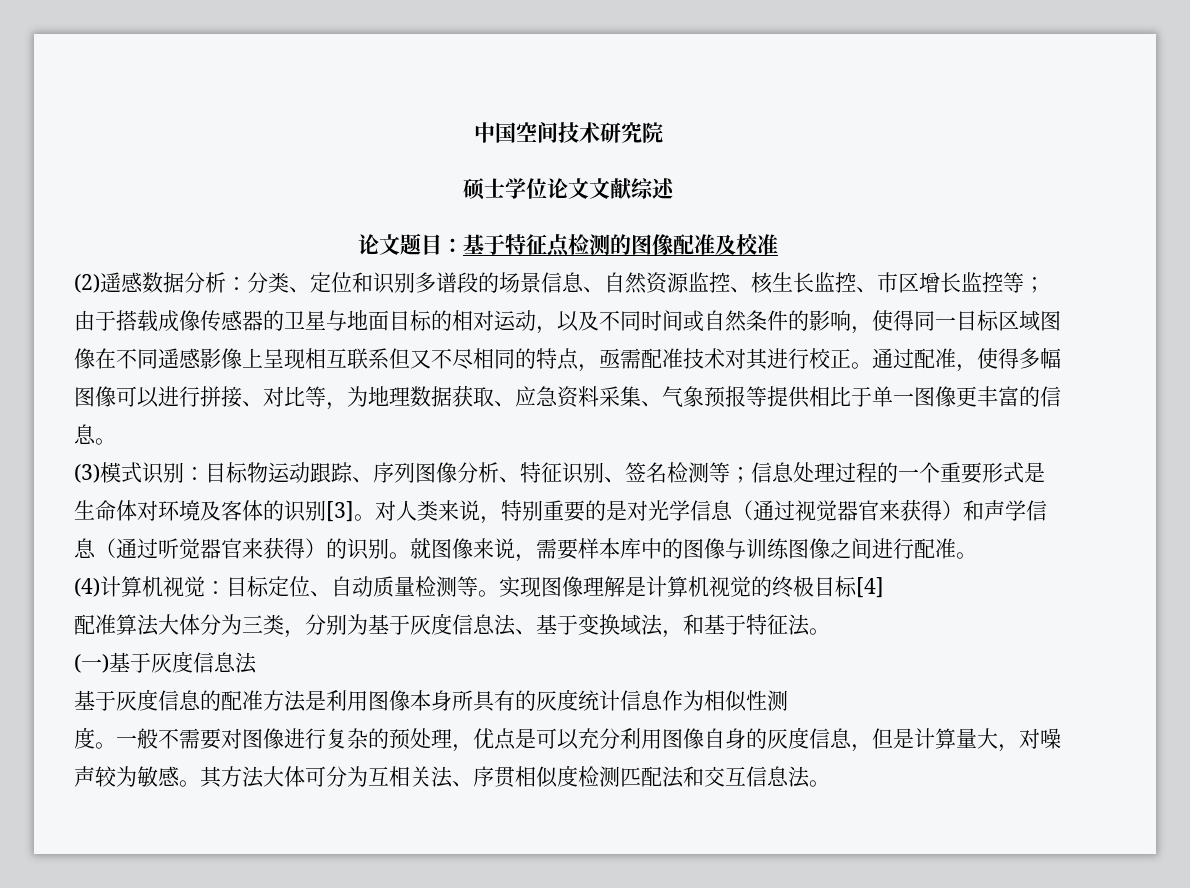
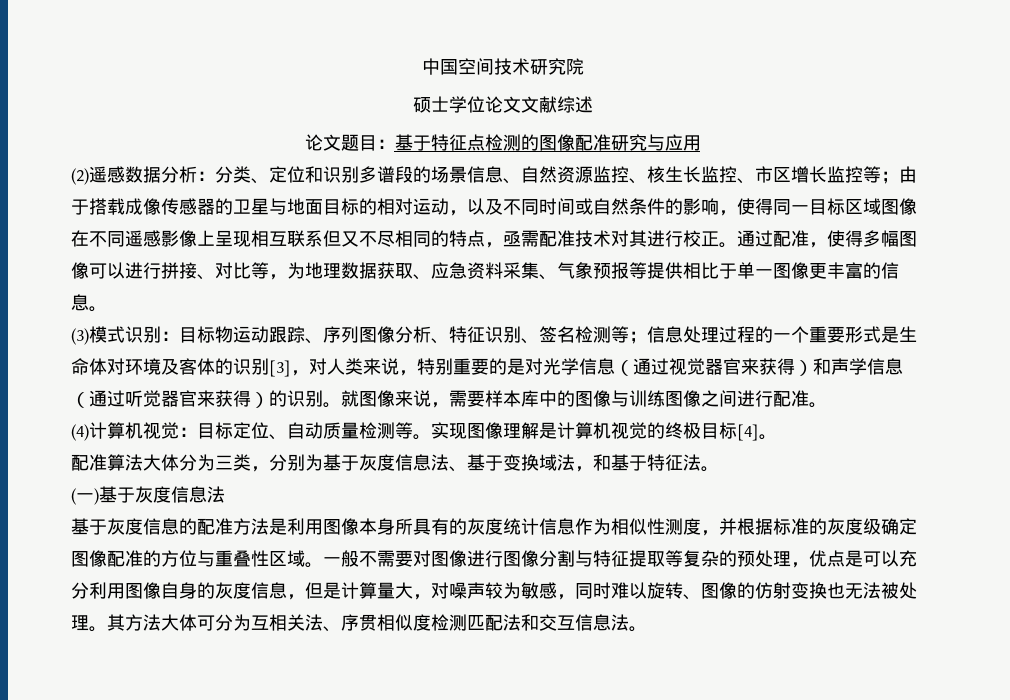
[715,234,778,255] 及校准 -> [610,134,701,151] 研究与应用
[354,514,375,521] 。 -> [291,370,309,376] ，
(884, 587) none -> [759,434,777,440] 。
[74,727,95,749] // 度 -> [683,518,917,536] [71,550,305,567] 度，并根据标准的灰度级确定图像配准的方位与重叠性区域
(326, 738) none -> [503,550,683,567] 图像分割与特征提取等
(180, 776) none -> [557,582,917,600] [71,615,89,631] ，同时难以旋转、图像的仿射变换也无法被处理

